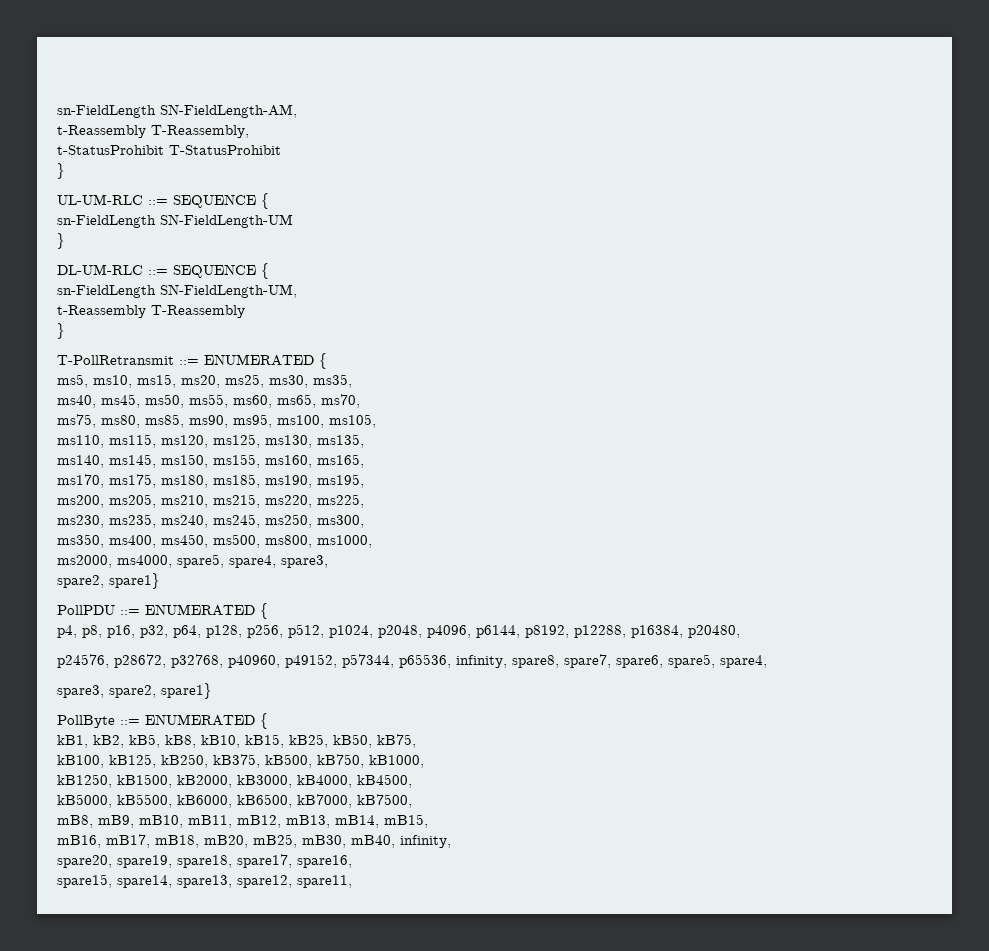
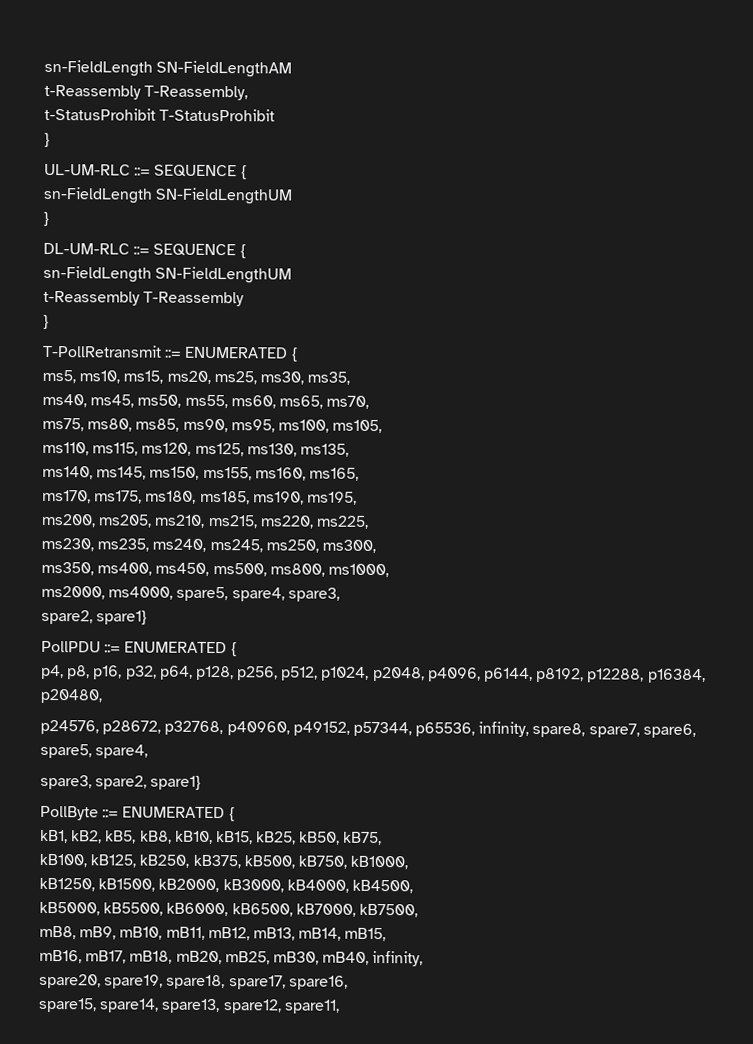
[57,104,297,118] sn-FieldLength SN-FieldLength-AM, -> [44,59,293,78] sn-FieldLength SN-FieldLengthAM
[160,214,293,228] SN-FieldLength-UM -> [155,187,294,205] SN-FieldLengthUM
[160,284,297,298] SN-FieldLength-UM, -> [155,266,293,284] SN-FieldLengthUM

